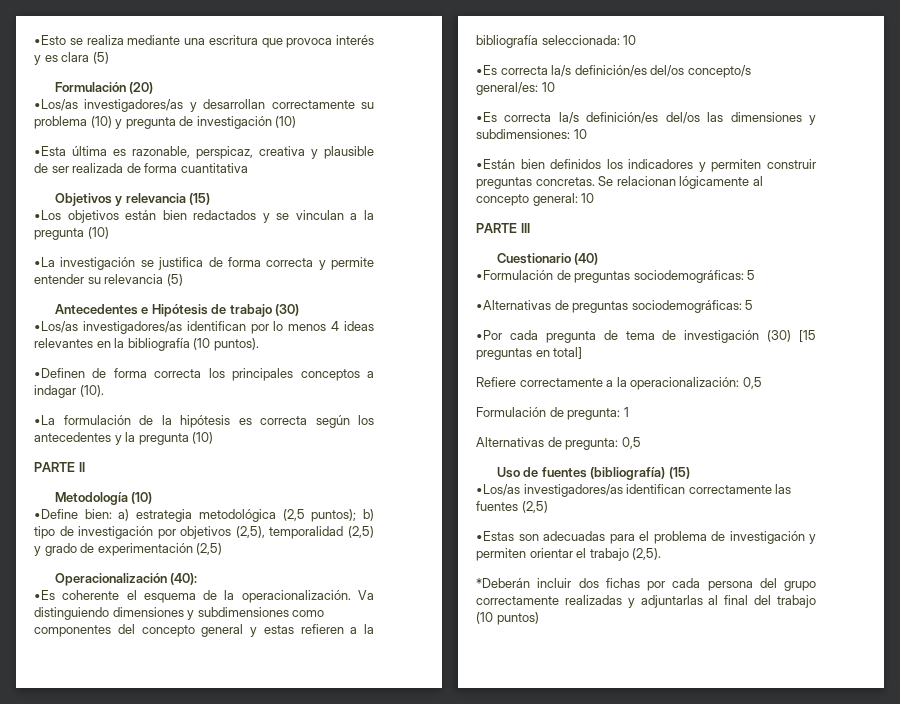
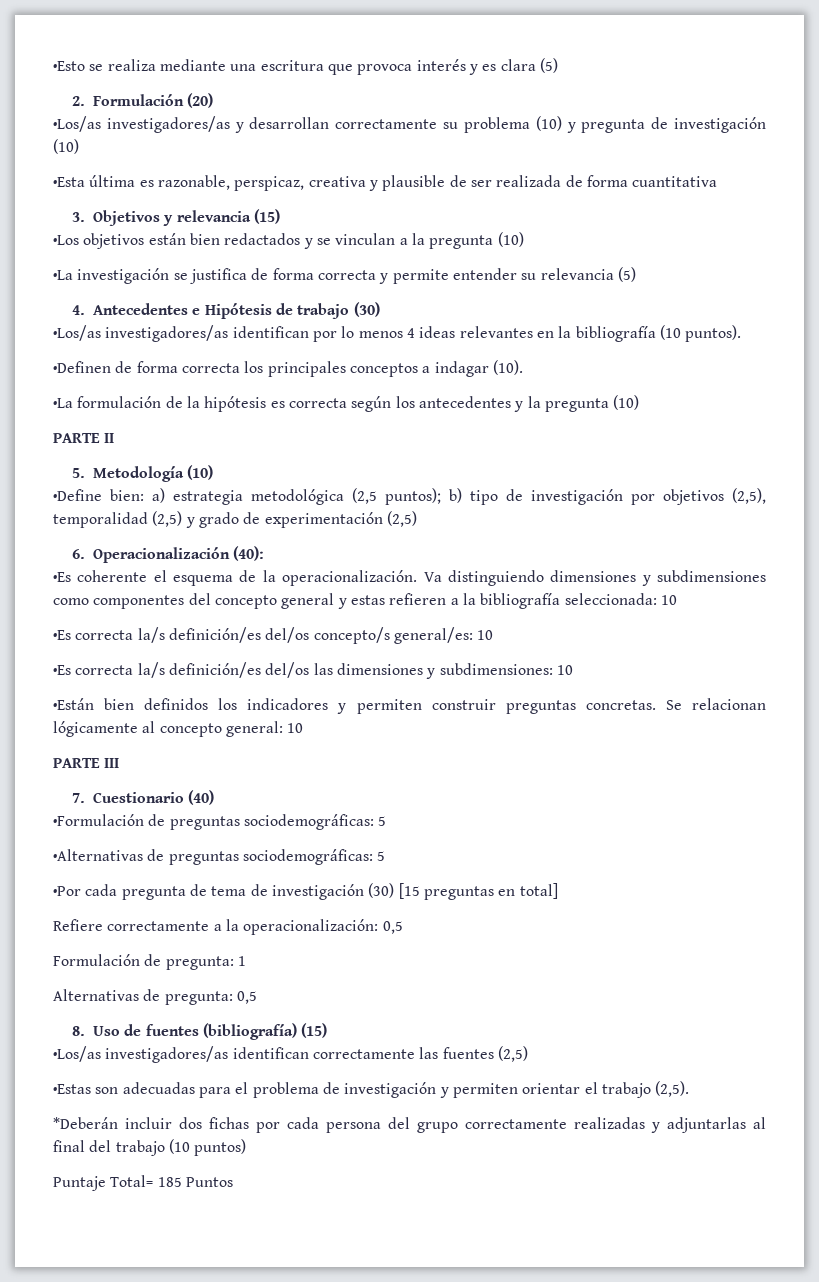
(109, 58) none -> [71,96,85,106] 2.
(248, 168) none -> [71,212,85,222] 3.
(183, 280) none -> [71,305,85,315] 4.
(85, 467) none -> [71,468,85,478] 5.
(223, 549) none -> [71,549,85,559] 6.
(530, 228) none -> [71,793,85,803] 7.
(641, 443) none -> [71,1026,85,1036] 8.
(539, 618) none -> [53,1175,233,1191] // Puntaje Total= 185 Puntos

